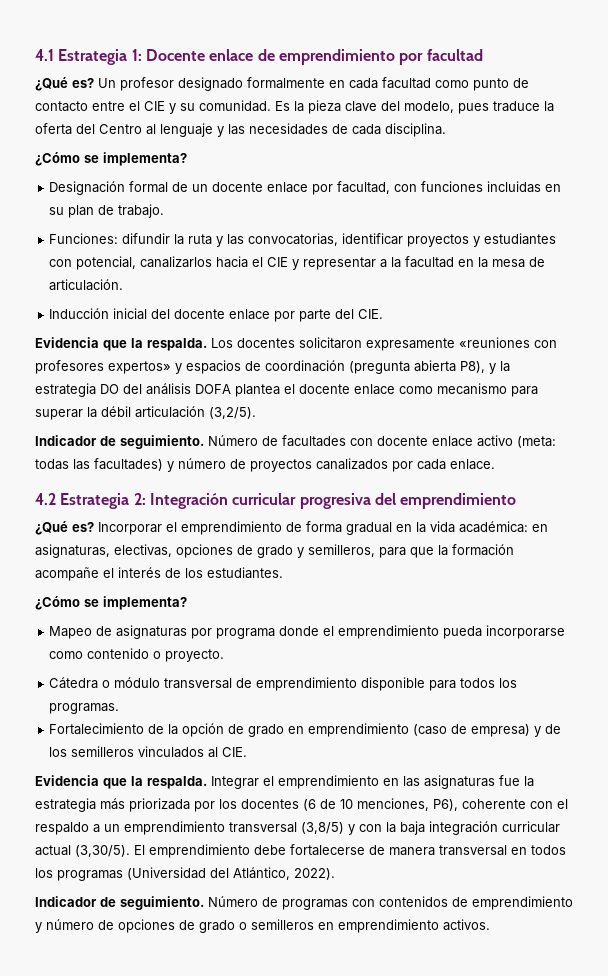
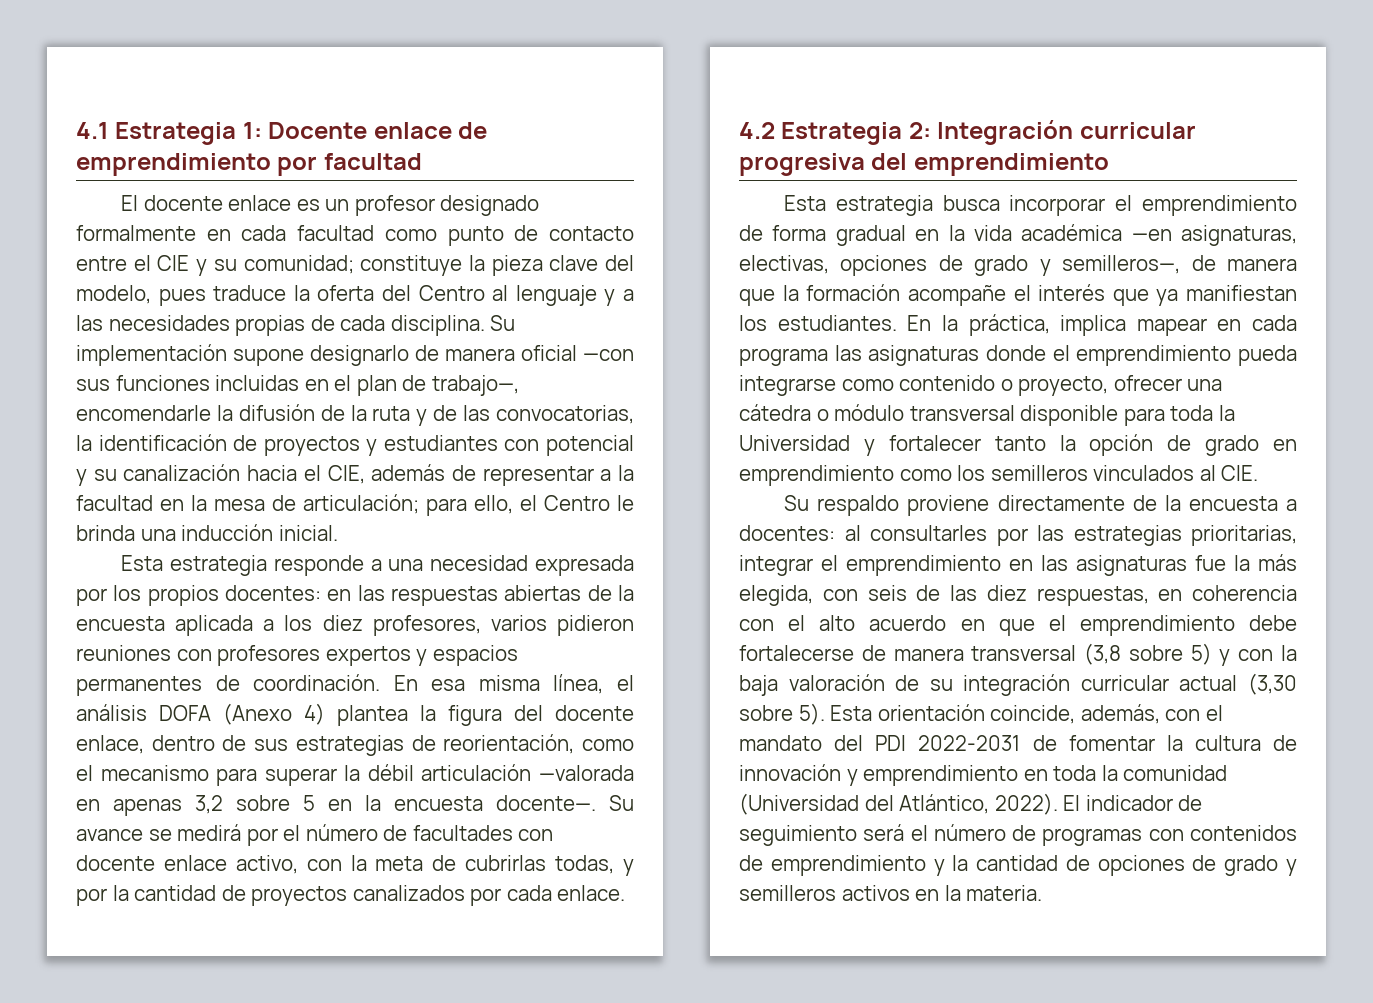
[35,77,116,91] ¿Qué es? Un -> [121,195,350,211] El docente enlace es un
[199,100,290,112] comunidad. Es -> [243,255,463,276] comunidad; constituye
(224, 131) none -> [623,289,635,301] a
(328, 129) none -> [235,315,306,336] propias
[35,152,187,166] [49,181,418,195] // ¿Cómo se implementa? // Designación formal de un docente enlace por facultad, con -> [490,315,516,331] [76,344,634,366] [76,379,110,391] Su implementación supone designarlo de manera oficial —con sus
[49,207,65,215] su -> [334,375,352,391] el
[118,204,165,218] [49,233,171,244] trabajo. // Funciones: difundir -> [431,375,519,396] [76,404,345,421] trabajo—, encomendarle la difusión de
(224, 241) none -> [433,405,458,421] de
[342,233,404,245] identificar -> [76,434,258,451] la identificación de
[76,256,300,270] potencial, canalizarlos hacia el CIE y -> [546,435,634,456] [76,464,476,486] potencial y su canalización hacia el CIE, además de
[49,279,124,291] [49,308,384,322] [35,337,557,351] [35,360,510,374] [35,383,433,397] articulación. // Inducción inicial del docente enlace por parte del CIE. // Evidencia que la respalda. Los docentes solicitaron expresamente «reuniones con profesores expertos» y espacios de coordinación (pregunta abierta P8), y la estrategia DO del análisis DOFA plantea el docente enlace como -> [303,494,634,516] [76,524,338,541] [121,555,635,576] [76,585,634,606] [76,615,634,636] [76,645,518,666] [76,674,634,696] [76,703,634,726] [76,734,634,756] [76,765,93,781] articulación; para ello, el Centro le brinda una inducción inicial. // Esta estrategia responde a una necesidad expresada por los propios docentes: en las respuestas abiertas de la encuesta aplicada a los diez profesores, varios pidieron reuniones con profesores expertos y espacios permanentes de coordinación. En esa misma línea, el análisis DOFA (Anexo 4) plantea la figura del docente enlace, dentro de sus estrategias de reorientación, como el
[209,407,256,419] [35,435,258,449] (3,2/5). // Indicador de seguimiento. Número -> [539,765,634,781] [76,795,634,816] [76,824,378,846] —valorada en apenas 3,2 sobre 5 en la encuesta docente—. Su avance se medirá por el número
[477,435,556,448] [35,458,226,472] activo (meta: todas las facultades) y número -> [235,855,635,876] [76,885,217,906] activo, con la meta de cubrirlas todas, y por la cantidad
[35,521,162,535] ¿Qué es? Incorporar -> [784,195,1106,216] Esta estrategia busca incorporar
[459,521,548,533] académica: en -> [1021,224,1172,241] académica —en
[308,544,406,558] semilleros, para -> [1062,255,1297,274] semilleros—, de manera
[165,568,181,578] de -> [1112,285,1297,306] que ya manifiestan
[35,596,187,610] [49,625,276,639] // ¿Cómo se implementa? // Mapeo de asignaturas por programa -> [907,314,1297,336] [739,345,980,366] En la práctica, implica mapear en cada programa las asignaturas
[486,625,566,639] incorporarse -> [739,375,836,396] integrarse
[165,649,225,662] [49,677,518,691] [49,703,120,714] [49,723,165,735] proyecto. // Cátedra o módulo transversal de emprendimiento disponible para todos los programas. // Fortalecimiento de -> [1018,375,1223,396] [739,404,1235,426] [739,435,1046,456] proyecto, ofrecer una cátedra o módulo transversal disponible para toda la Universidad y fortalecer tanto
[413,724,562,737] (caso de empresa) y de -> [899,469,952,481] como
[35,775,259,789] Evidencia que la respalda. Integrar -> [784,495,1297,516] [739,525,1297,546] [739,555,813,576] Su respaldo proviene directamente de la encuesta a docentes: al consultarles por las estrategias prioritarias, integrar
[35,798,568,812] [35,821,560,835] [35,845,145,857] estrategia más priorizada por los docentes (6 de 10 menciones, P6), coherente con el respaldo a un emprendimiento transversal (3,8/5) y con la baja integración curricular actual (3,30/5). El -> [1258,554,1297,571] [739,585,1297,606] [739,615,1066,636] más elegida, con seis de las diez respuestas, en coherencia con el alto acuerdo en que el
[511,845,566,855] [35,867,335,881] [35,896,258,910] en todos los programas (Universidad del Atlántico, 2022). // Indicador de seguimiento. Número -> [1084,643,1297,666] [739,673,1297,696] [739,703,1223,725] [739,735,1297,751] [739,764,1228,786] [739,793,1203,815] [739,824,1006,846] (3,8 sobre 5) y con la baja valoración de su integración curricular actual (3,30 sobre 5). Esta orientación coincide, además, con el mandato del PDI 2022-2031 de fomentar la cultura de innovación y emprendimiento en toda la comunidad (Universidad del Atlántico, 2022). El indicador de seguimiento será el número
[46,919,94,930] número -> [952,855,1059,871] la cantidad
[239,919,490,933] o semilleros en emprendimiento activos. -> [1286,859,1297,876] [739,885,1043,901] y semilleros activos en la materia.

